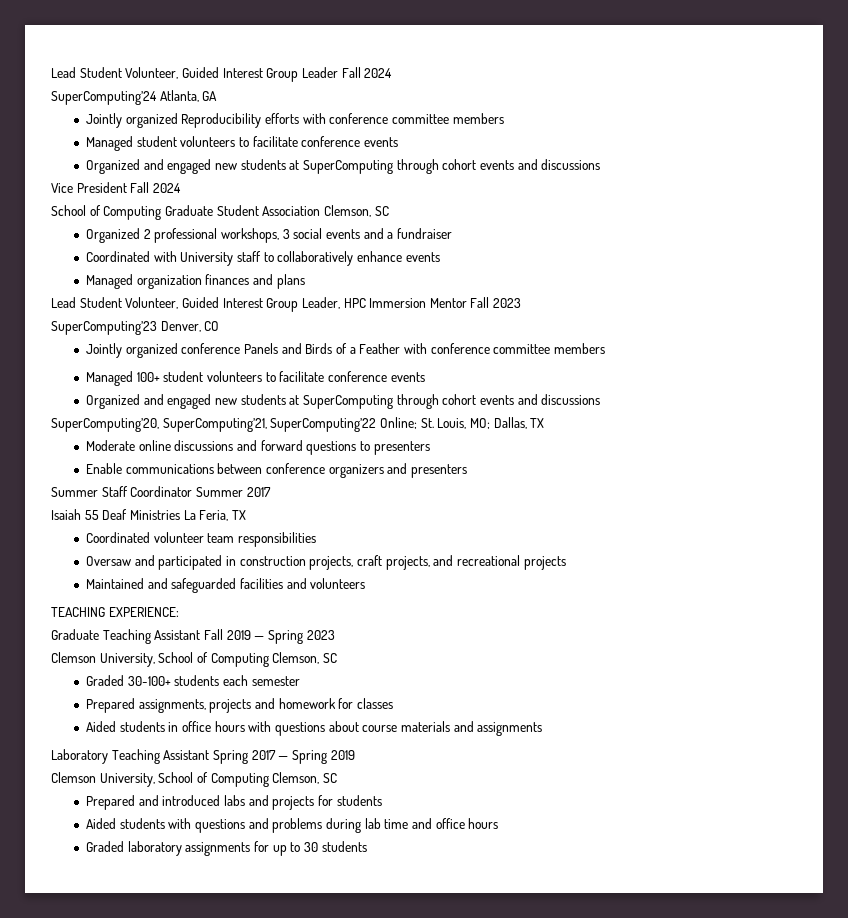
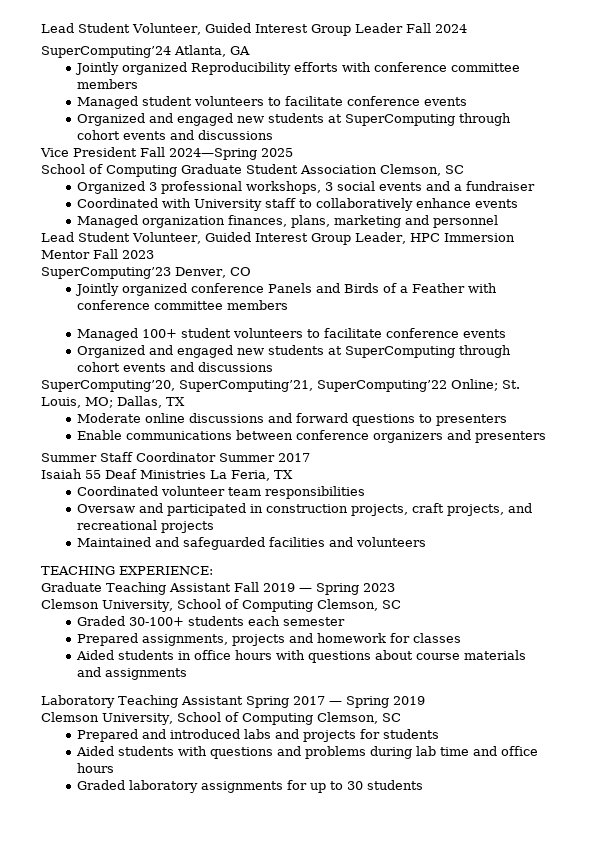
[152,183,181,193] 2024 -> [169,148,293,160] 2024—Spring 2025
[143,229,151,239] 2 -> [149,182,158,191] 3
[205,274,305,289] finances and plans -> [228,215,499,228] finances, plans, marketing and personnel

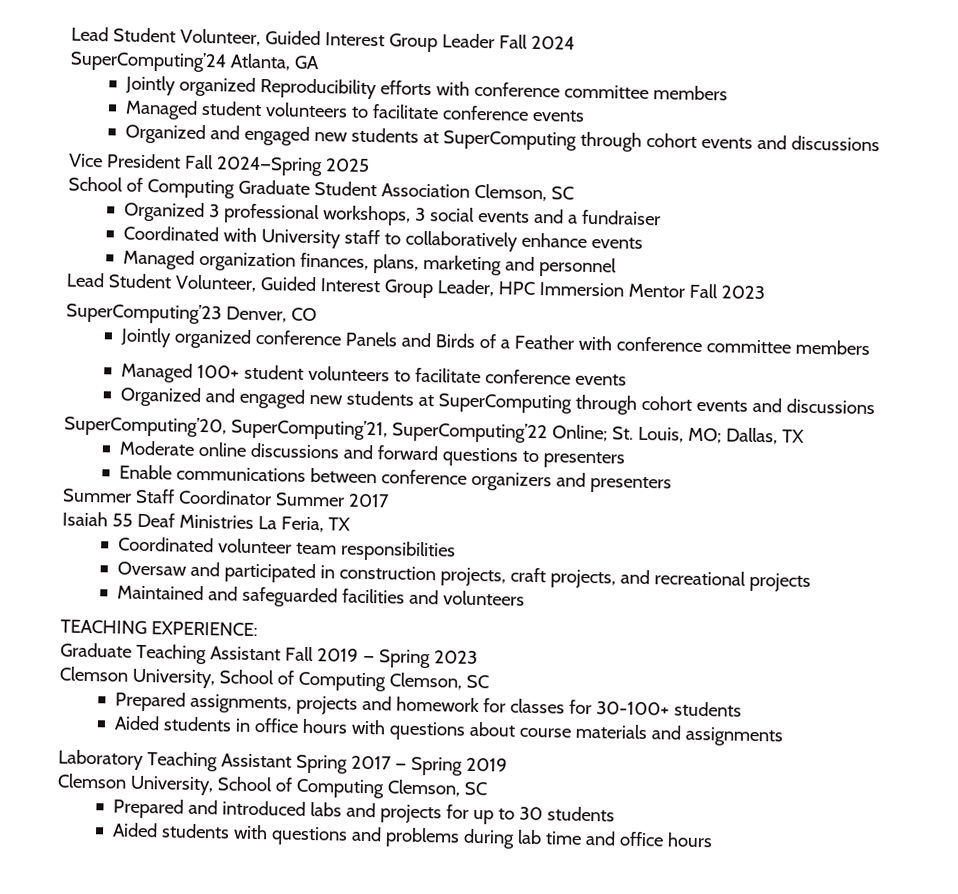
[77,616,346,626] // Graded 30-100+ students each semester -> (489, 681) none
(462, 638) none -> [568,699,742,717] for 30-100+ students
(381, 734) none -> [472,806,543,825] up to 30
[77,780,424,793] // Graded laboratory assignments for up to 30 students -> (713, 840) none

